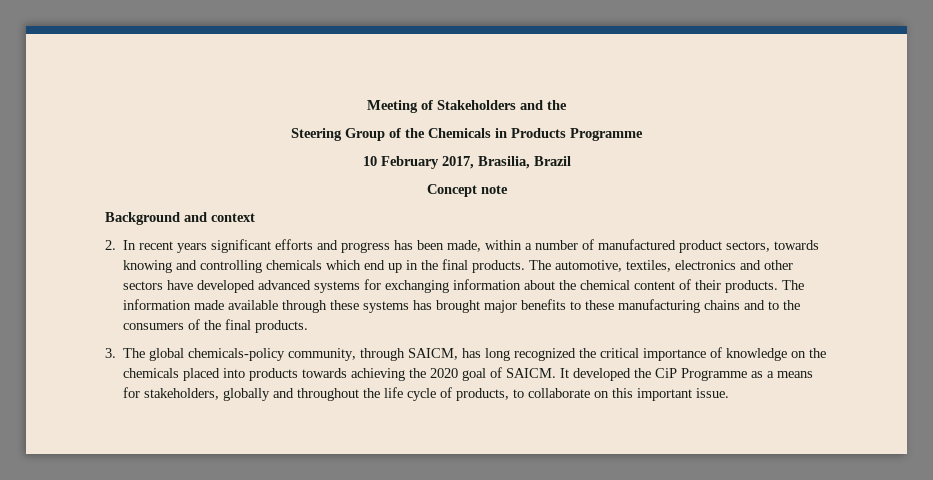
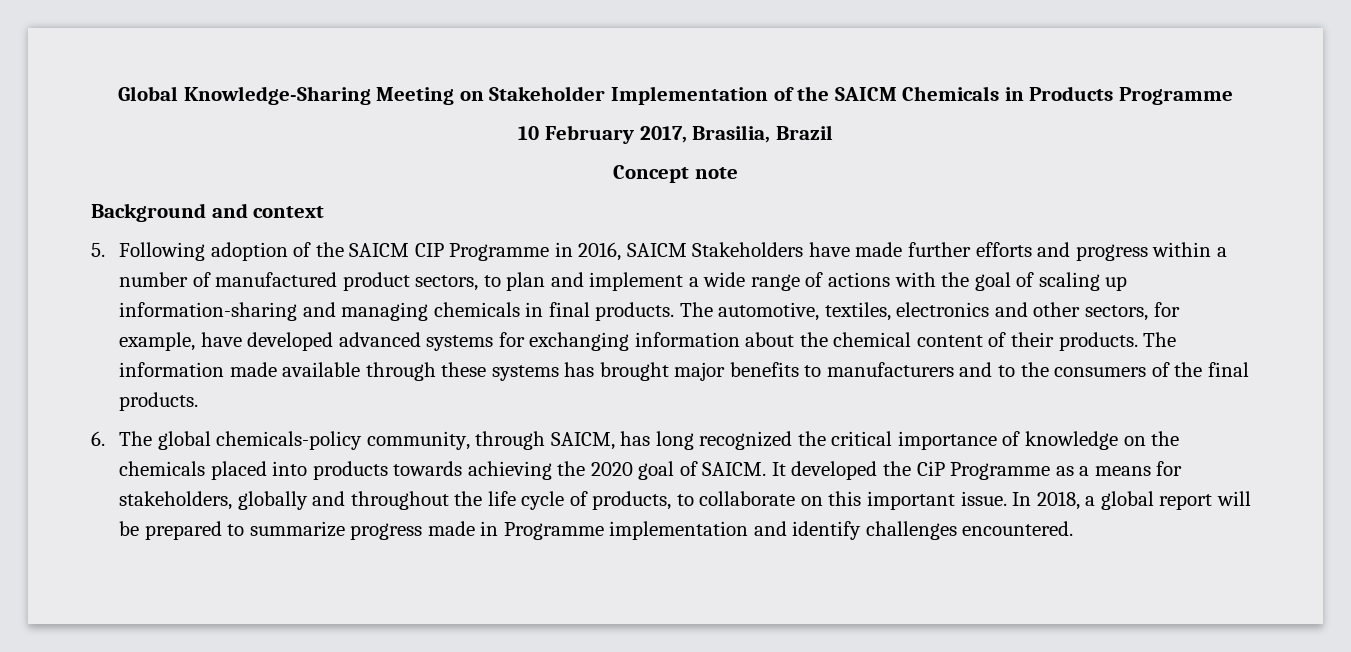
[367,100,567,113] [291,128,425,141] Meeting of Stakeholders and the // Steering Group of the -> [118,86,897,105] Global Knowledge-Sharing Meeting on Stakeholder Implementation of the SAICM
[105,239,482,253] 2. In recent years significant efforts and progress has been made, -> [91,242,1148,261] 5. Following adoption of the SAICM CIP Programme in 2016, SAICM Stakeholders have made further efforts and progress
[774,240,820,250] [123,260,439,273] towards knowing and controlling chemicals which end up in the -> [483,272,1128,291] [119,302,544,321] to plan and implement a wide range of actions with the goal of scaling up information-sharing and managing chemicals in
[123,281,164,290] sectors -> [1085,302,1180,321] [119,332,196,351] sectors, for example,
[585,299,741,313] these manufacturing chains -> [826,362,954,377] manufacturers
[105,348,116,358] 3. -> [91,431,105,446] 6.
(730, 393) none -> [1012,491,1251,510] [119,521,1074,540] In 2018, a global report will be prepared to summarize progress made in Programme implementation and identify challenges encountered.

